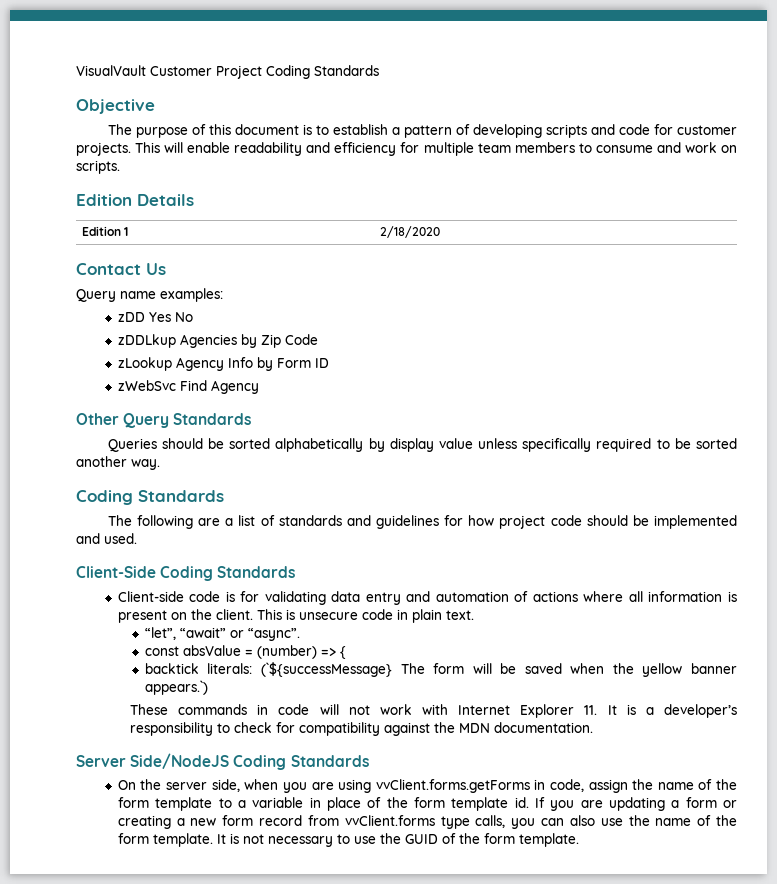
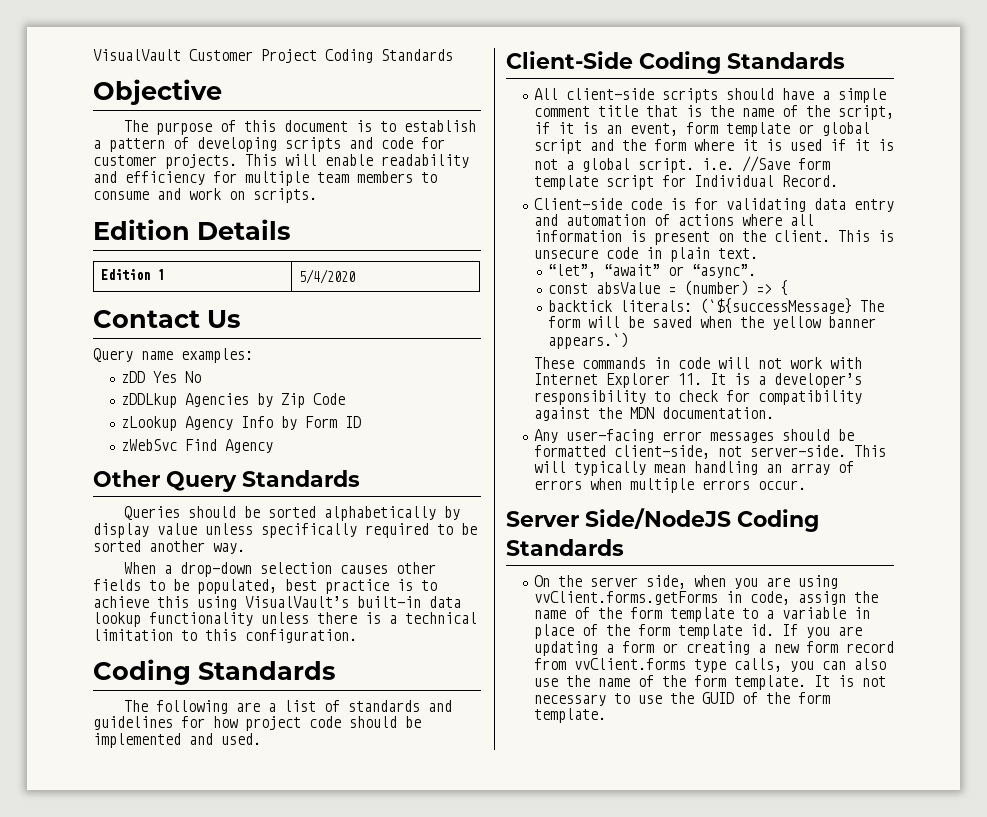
[379,226,440,238] 2/18/2020 -> [299,269,356,284] 5/4/2020
(160, 464) none -> [124,562,437,577] [93,579,437,594] [93,596,461,610] [93,612,477,627] [93,629,357,643] // When a drop-down selection causes other fields to be populated, best practice is to achieve this using VisualVault’s built-in data lookup functionality unless there is a technical limitation to this configuration.
(296, 572) none -> [533,88,886,103] [533,105,894,120] [533,122,870,137] [533,139,894,154] [533,156,830,173] [533,175,838,190] // All client-side scripts should have a simple comment title that is the name of the script, if it is an event, form template or global script and the form where it is used if it is not a global script. i.e. //Save form template script for Individual Record.
(593, 727) none -> [533,429,854,443] [533,445,886,459] [533,461,854,476] [533,478,806,493] // Any user-facing error messages should be formatted client-side, not server-side. This will typically mean handling an array of errors when multiple errors occur.

